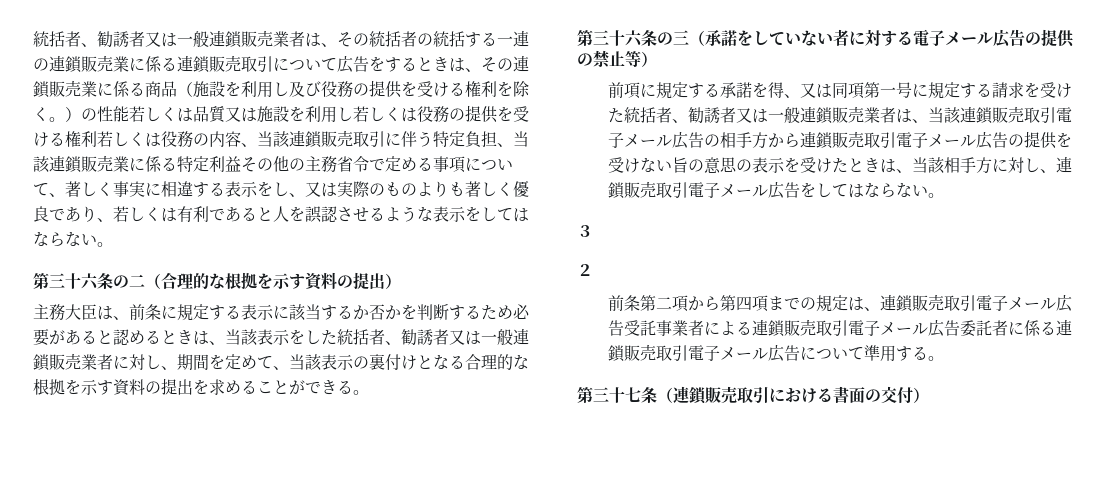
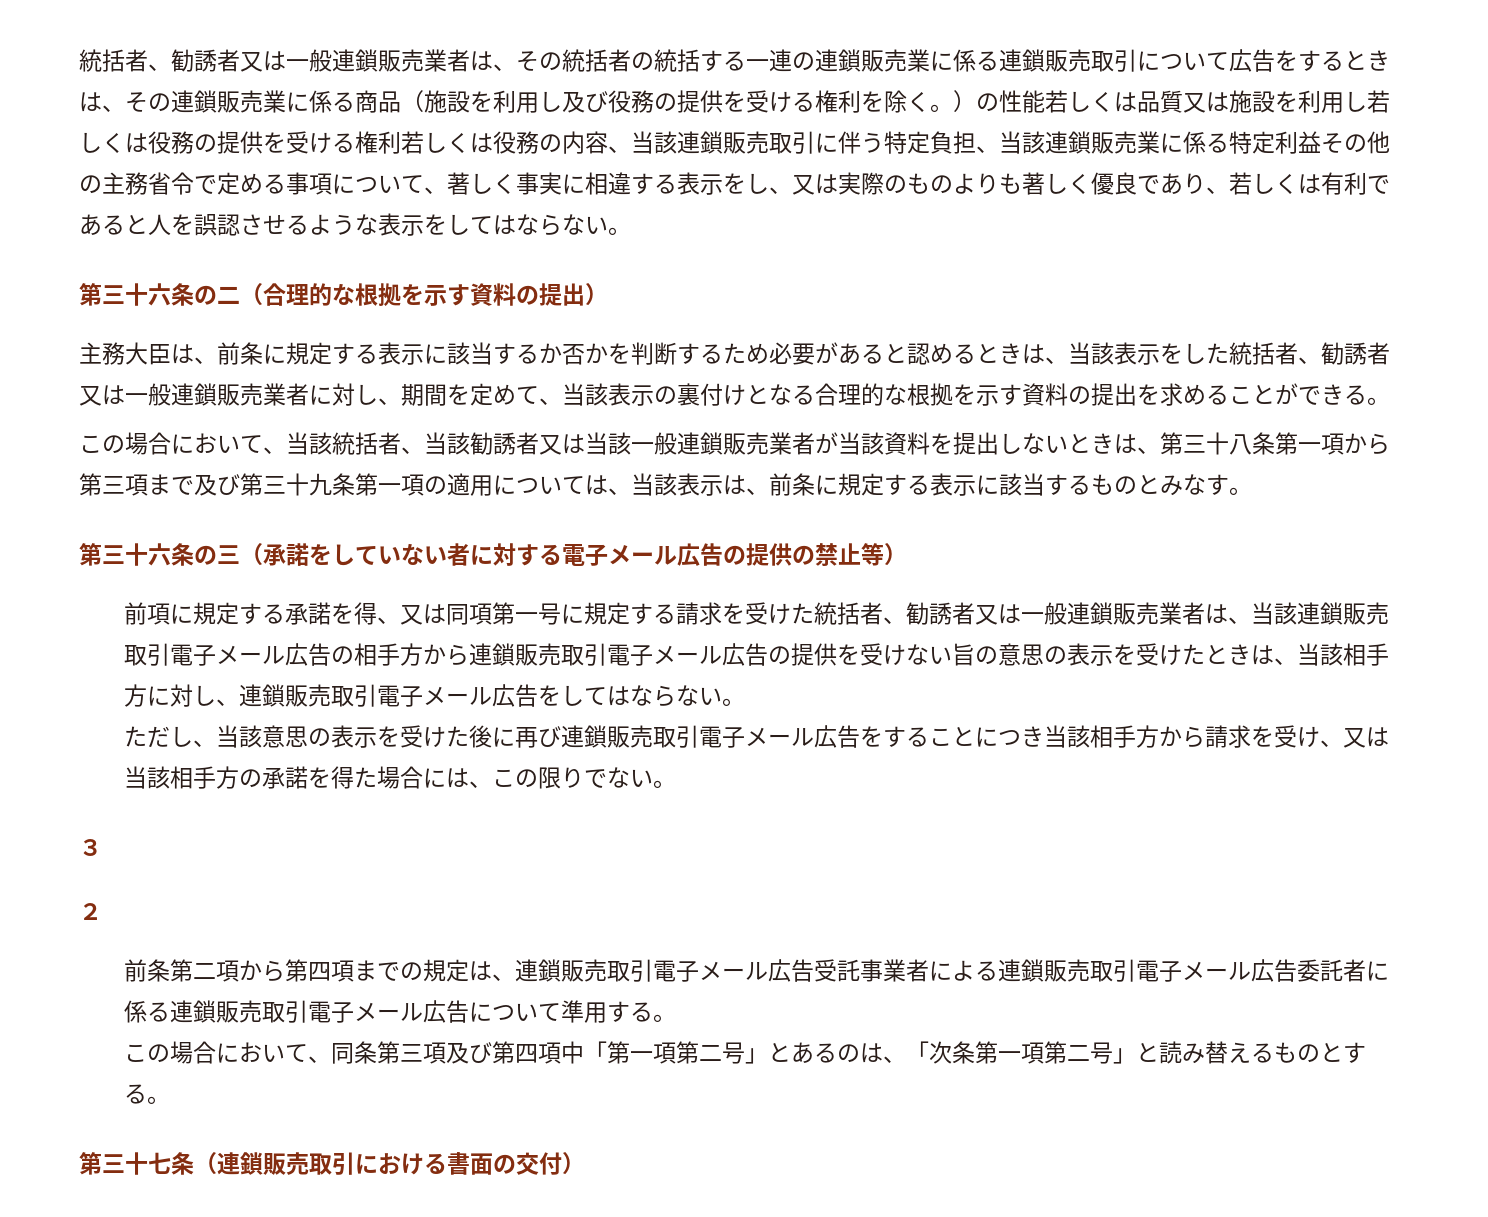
(369, 392) none -> [79,432,1390,455] [79,473,1252,496] // この場合において、当該統括者、当該勧誘者又は当該一般連鎖販売業者が当該資料を提出しないときは、第三十八条第一項から第三項まで及び第三十九条第一項の適用については、当該表示は、前条に規定する表示に該当するものとみなす。
(944, 195) none -> [124,725,1390,748] [124,766,677,789] // ただし、当該意思の表示を受けた後に再び連鎖販売取引電子メール広告をすることにつき当該相手方から請求を受け、又は当該相手方の承諾を得た場合には、この限りでない。
(944, 358) none -> [124,1041,1367,1064] [124,1084,171,1104] // この場合において、同条第三項及び第四項中「第一項第二号」とあるのは、「次条第一項第二号」と読み替えるものとする。

